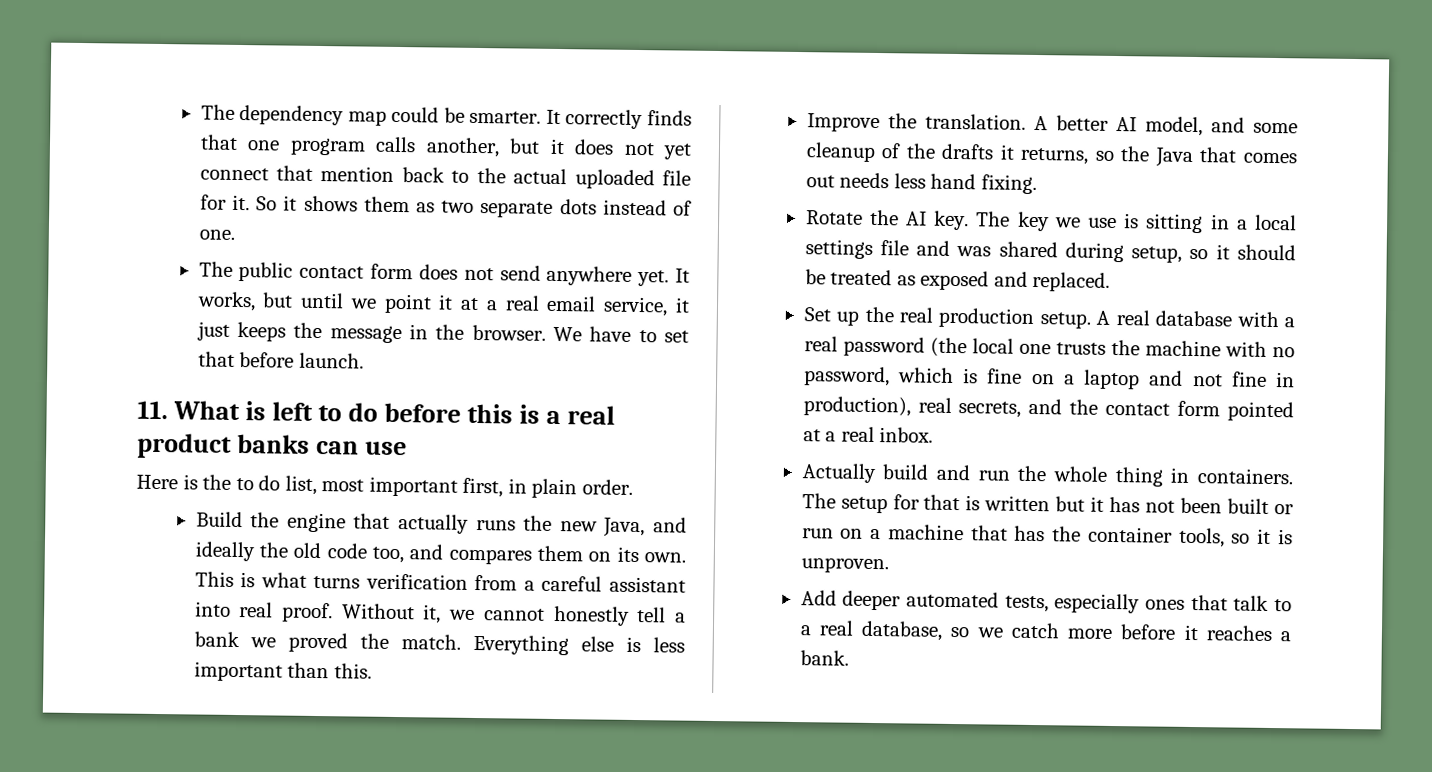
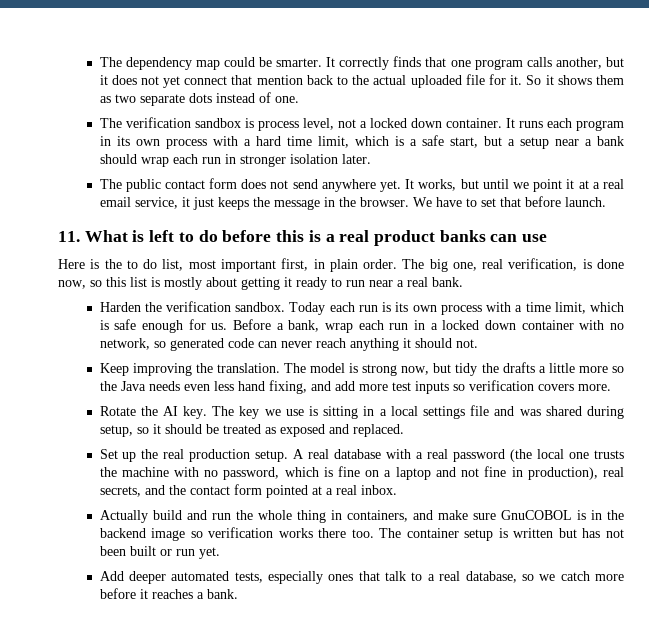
(235, 234) none -> [99,117,624,131] [99,135,624,149] [99,154,371,167] // The verification sandbox is process level, not a locked down container. It runs each program in its own process with a hard time limit, which is a safe start, but a setup near a bank should wrap each run in stronger isolation later.
[195,511,687,538] [194,541,686,565] [194,571,686,593] [194,601,686,626] [193,631,685,656] [193,661,372,682] [806,113,1298,137] [805,142,1297,167] [805,172,1037,195] // Build the engine that actually runs the new Java, and ideally the old code too, and compares them on its own. This is what turns verification from a careful assistant into real proof. Without it, we cannot honestly tell a bank we proved the match. Everything else is less important than this. // Improve the translation. A better AI model, and some cleanup of the drafts it returns, so the Java that comes out needs less hand fixing. -> [402,258,624,272] [58,277,463,290] [99,301,625,315] [99,319,624,333] [99,338,478,351] [99,362,624,376] [99,380,611,394] The big one, real verification, is done now, so this list is mostly about getting it ready to run near a real bank. // Harden the verification sandbox. Today each run is its own process with a time limit, which is safe enough for us. Before a bank, wrap each run in a locked down container with no network, so generated code can never reach anything it should not. // Keep improving the translation. The model is strong now, but tidy the drafts a little more so the Java needs even less hand fixing, and add more test inputs so verification covers more.
[1197,468,1293,485] [801,493,961,514] containers. The setup for that -> [346,510,624,522] [99,527,494,541] containers, and make sure GnuCOBOL is in the backend image so verification works there too. The container setup
[1090,496,1105,512] it -> (577, 533) none
[840,524,1293,548] [800,557,889,574] on a machine that has the container tools, so it is unproven. -> [198,547,220,559] yet.

